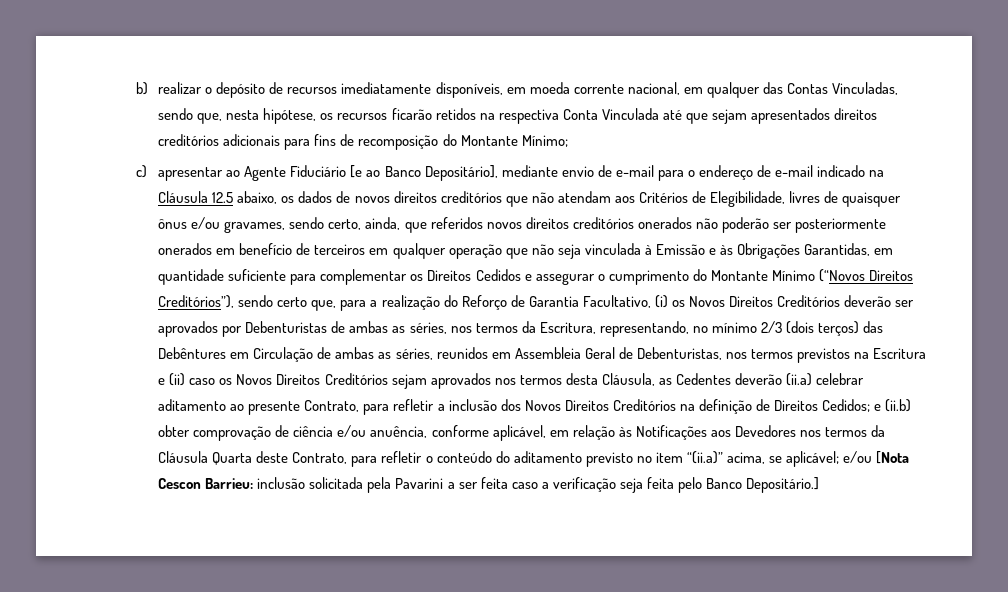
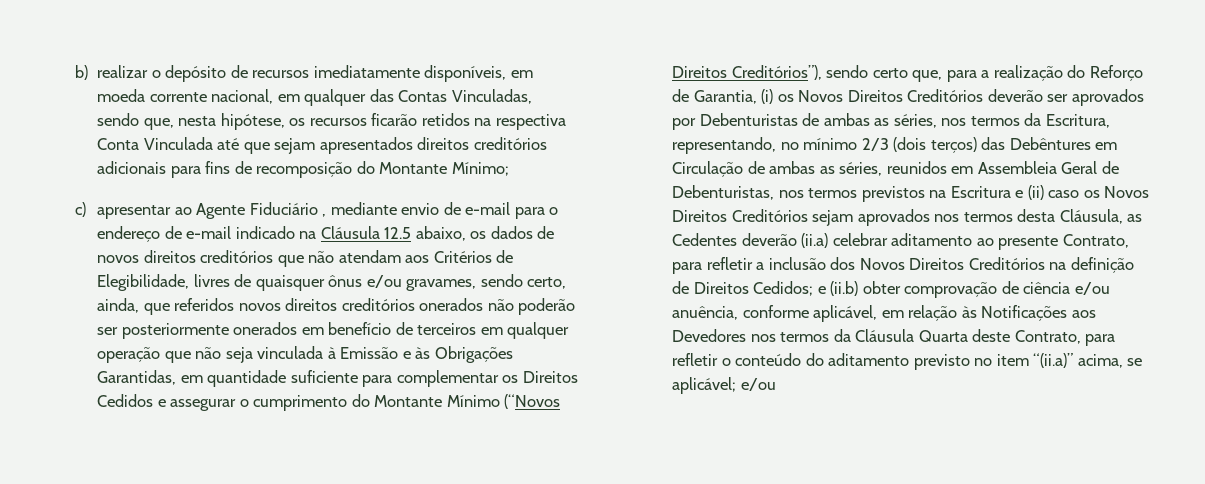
[350,165,498,181] [e ao Banco Depositário], -> [322,214,327,217] ,
[528,295,651,308] Garantia Facultativo, -> [693,90,757,104] Garantia,
[876,451,910,464] [158,477,819,493] [Nota Cescon Barrieu: inclusão solicitada pela Pavarini a ser feita caso a verificação seja feita pelo Banco Depositário.] -> (776, 384) none

